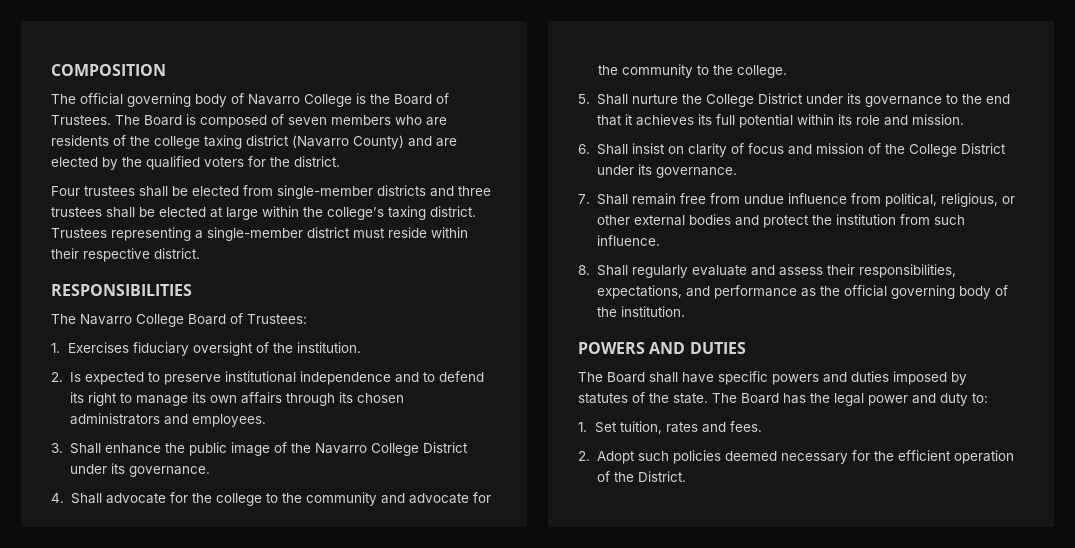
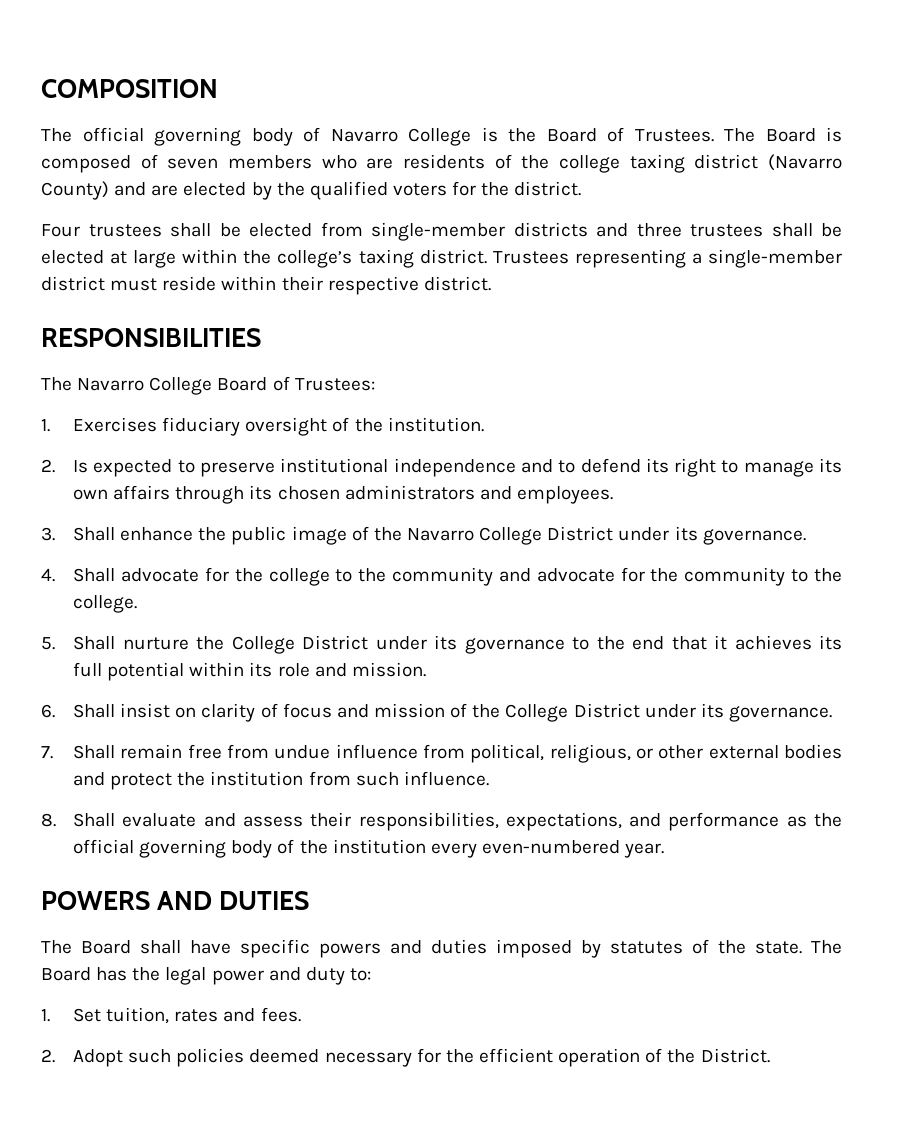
[631,265,688,278] regularly -> (116, 820) none
[620,306,685,317] institution. -> [332,839,665,858] institution every even-numbered year.

